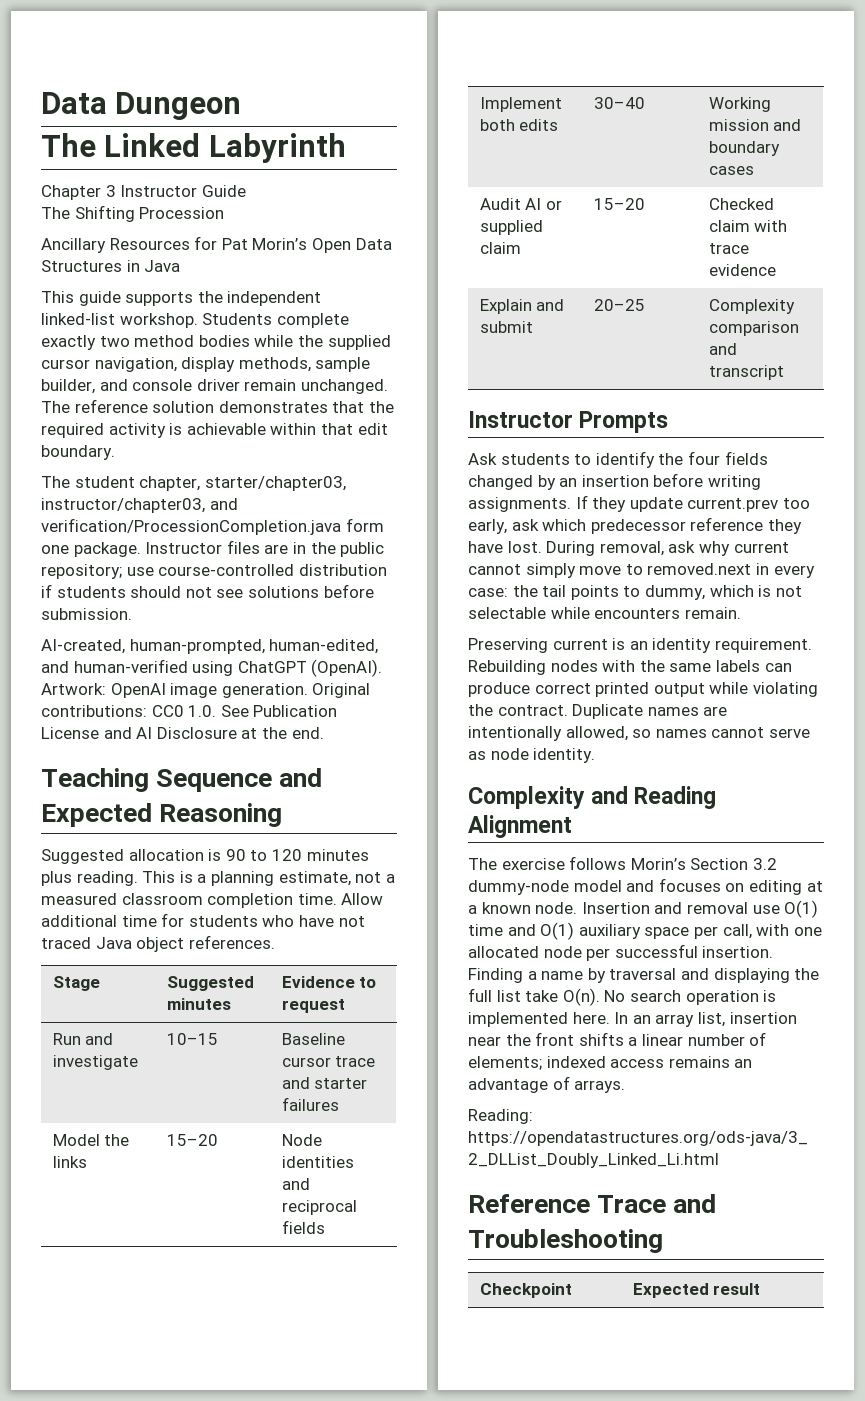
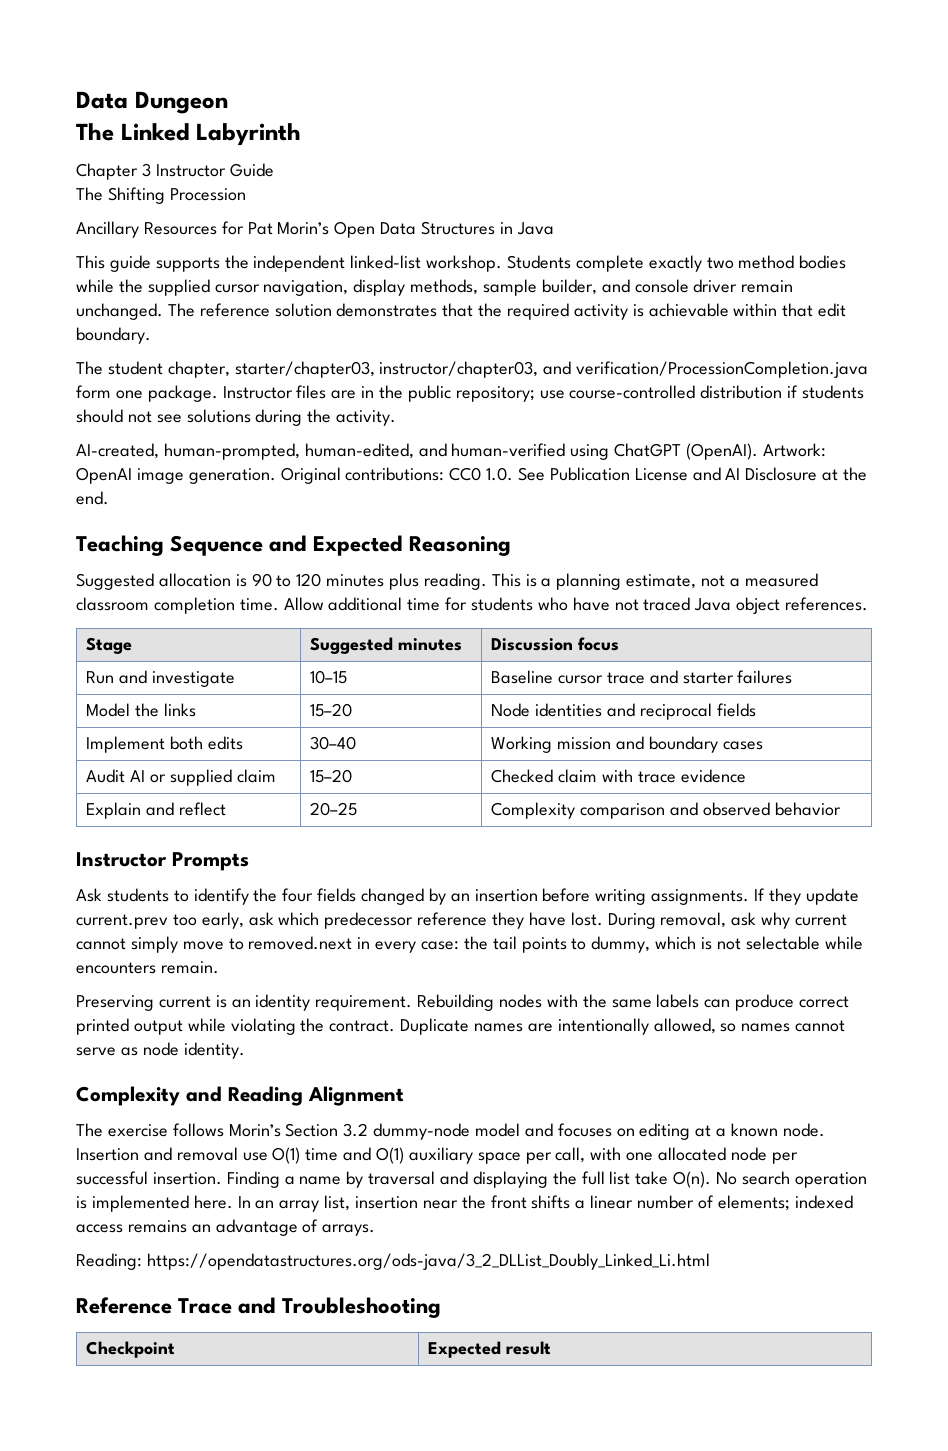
[323,584,374,598] [41,608,132,620] before submission. -> [255,409,397,426] during the activity.
[281,976,377,988] [281,999,345,1013] Evidence to request -> [491,637,620,651] Discussion focus
[479,321,533,333] submit -> [178,802,226,816] reflect
[708,365,784,380] transcript -> [702,802,841,816] observed behavior

